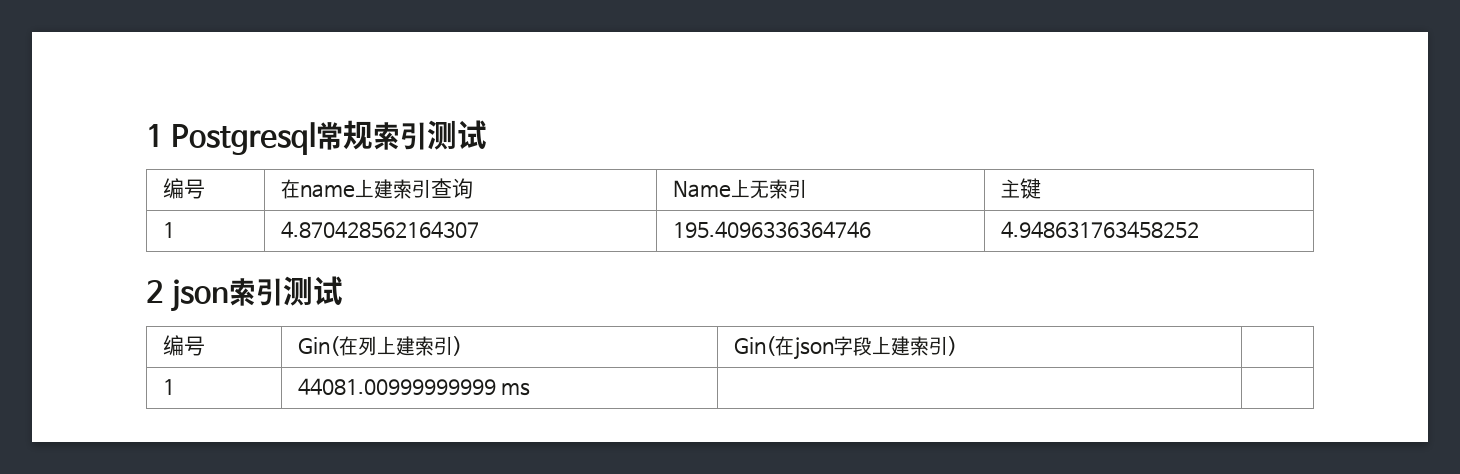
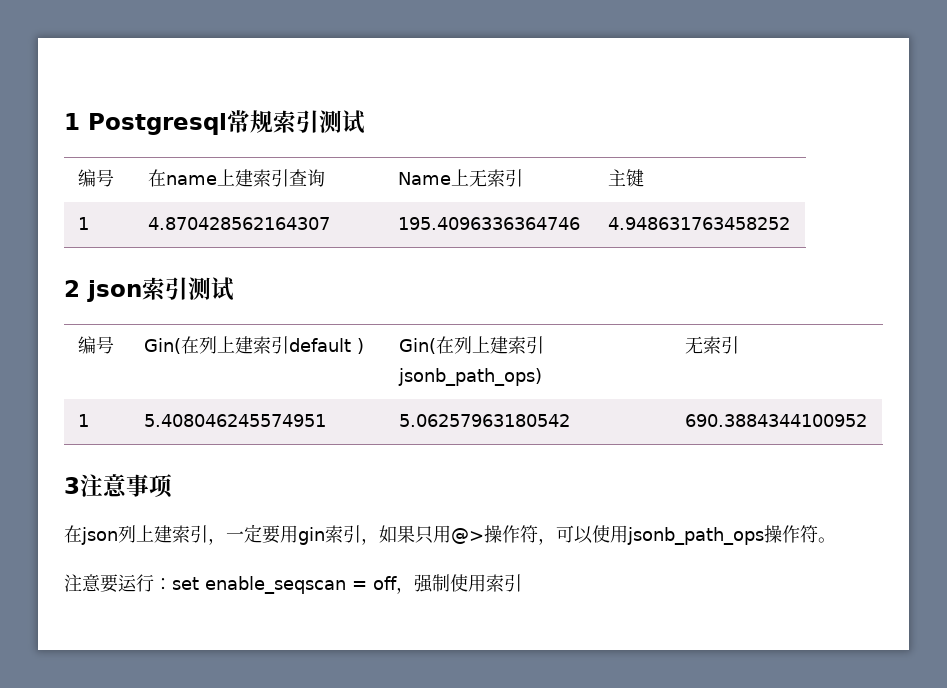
(453, 345) none -> [288,338,351,352] default
[793,336,957,360] [162,379,175,395] [297,378,531,396] json字段上建索引) | // 1 | 44081.00999999999 ms | | -> [453,336,544,354] [397,368,542,386] [684,336,739,354] [77,414,89,427] [143,414,326,427] [398,414,570,427] [684,414,867,427] [64,474,173,498] [64,524,836,545] [64,574,522,594] 列上建索引jsonb_path_ops) | 无索引 // 1 | 5.408046245574951 | 5.06257963180542 | 690.3884344100952 // 3注意事项 // 在json列上建索引，一定要用gin索引，如果只用@>操作符，可以使用jsonb_path_ops操作符。 // 注意要运行：set enable_seqscan = off，强制使用索引

